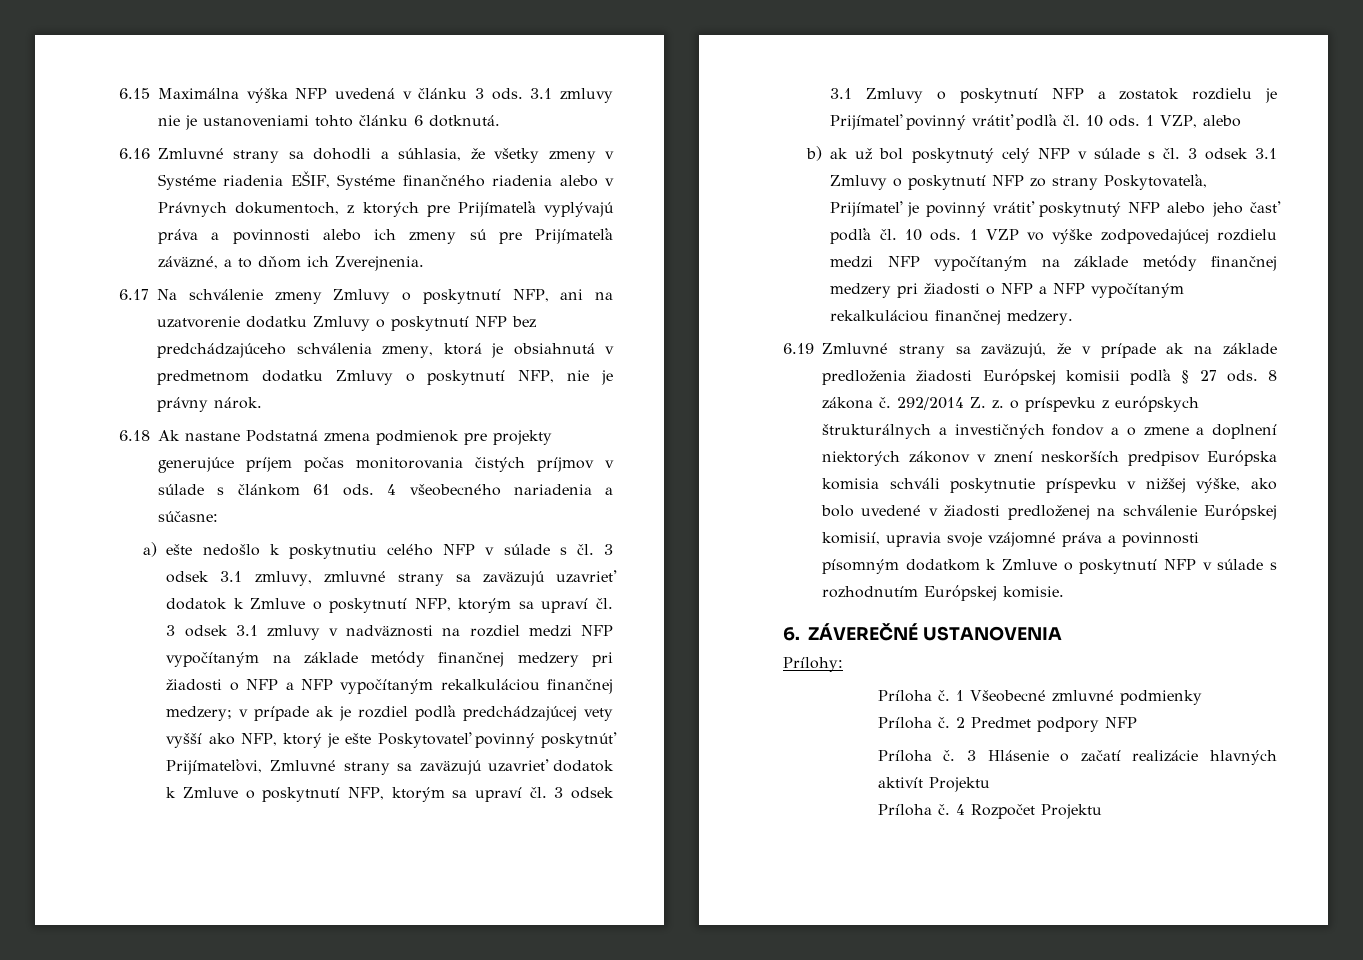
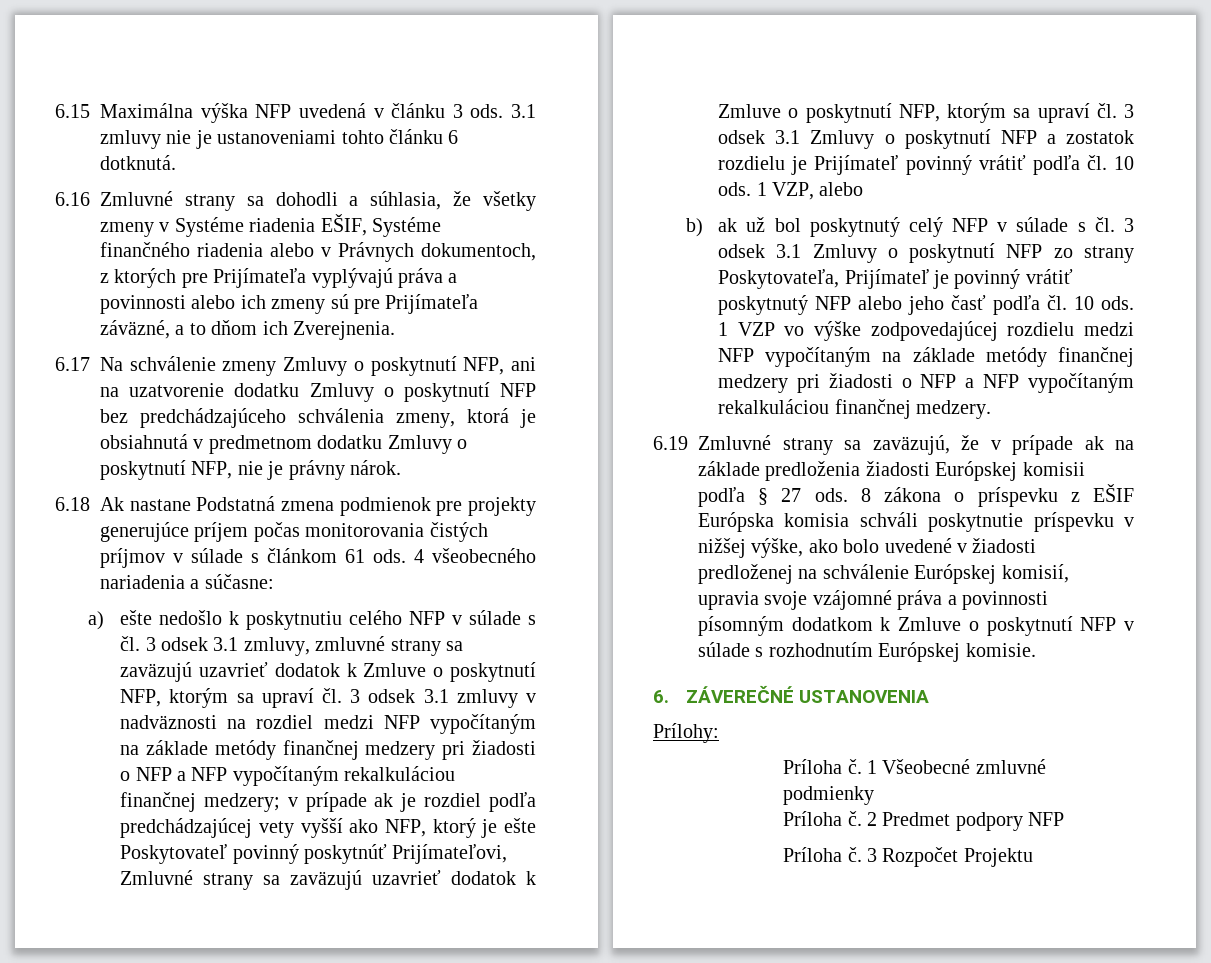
[879,396,1199,412] [822,424,1277,439] [822,451,1200,466] č. 292/2014 Z. z. o príspevku z európskych štrukturálnych a investičných fondov a o zmene a doplnení niektorých zákonov v znení neskorších predpisov -> [954,484,1134,507] o príspevku z EŠIF
[987,750,1277,765] [877,777,990,792] [877,804,965,816] Hlásenie o začatí realizácie hlavných aktivít Projektu // Príloha č. 4 -> (878, 855) none

